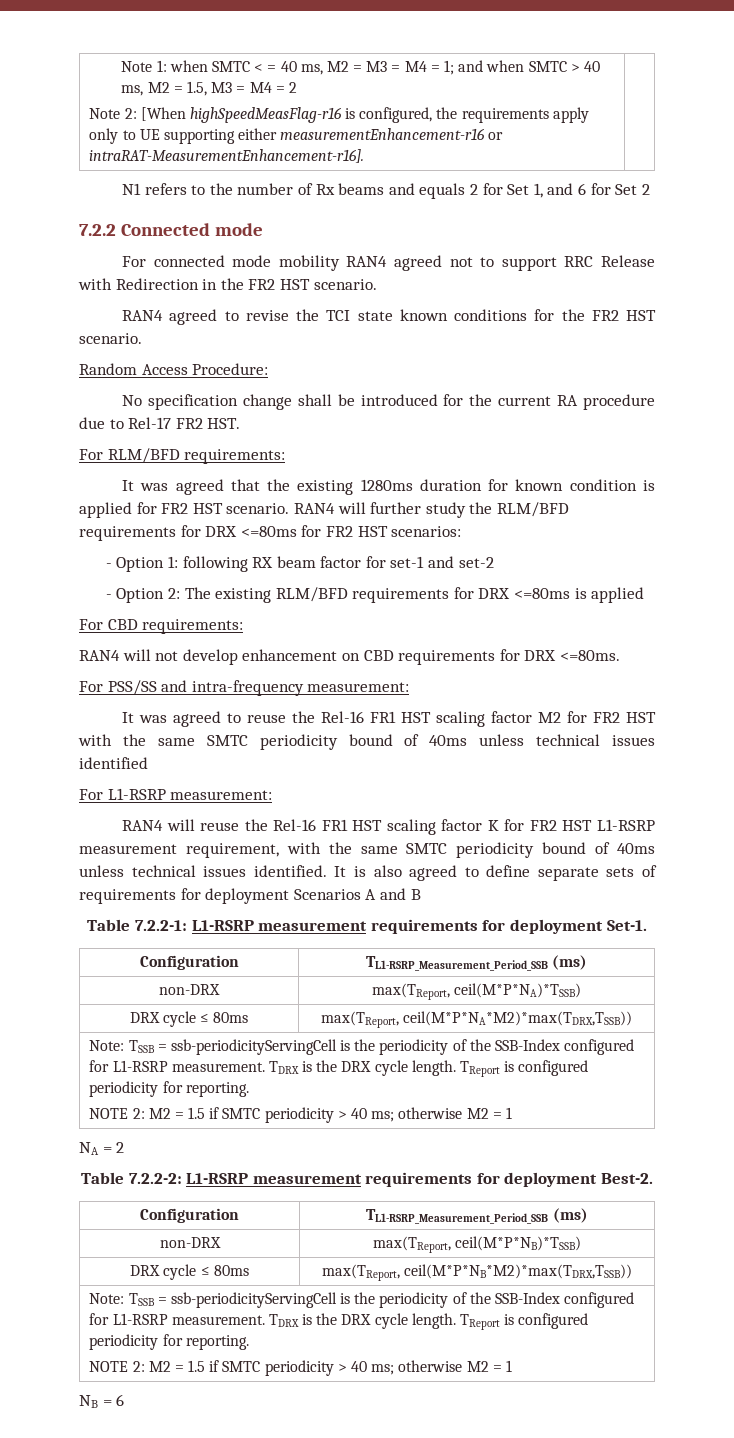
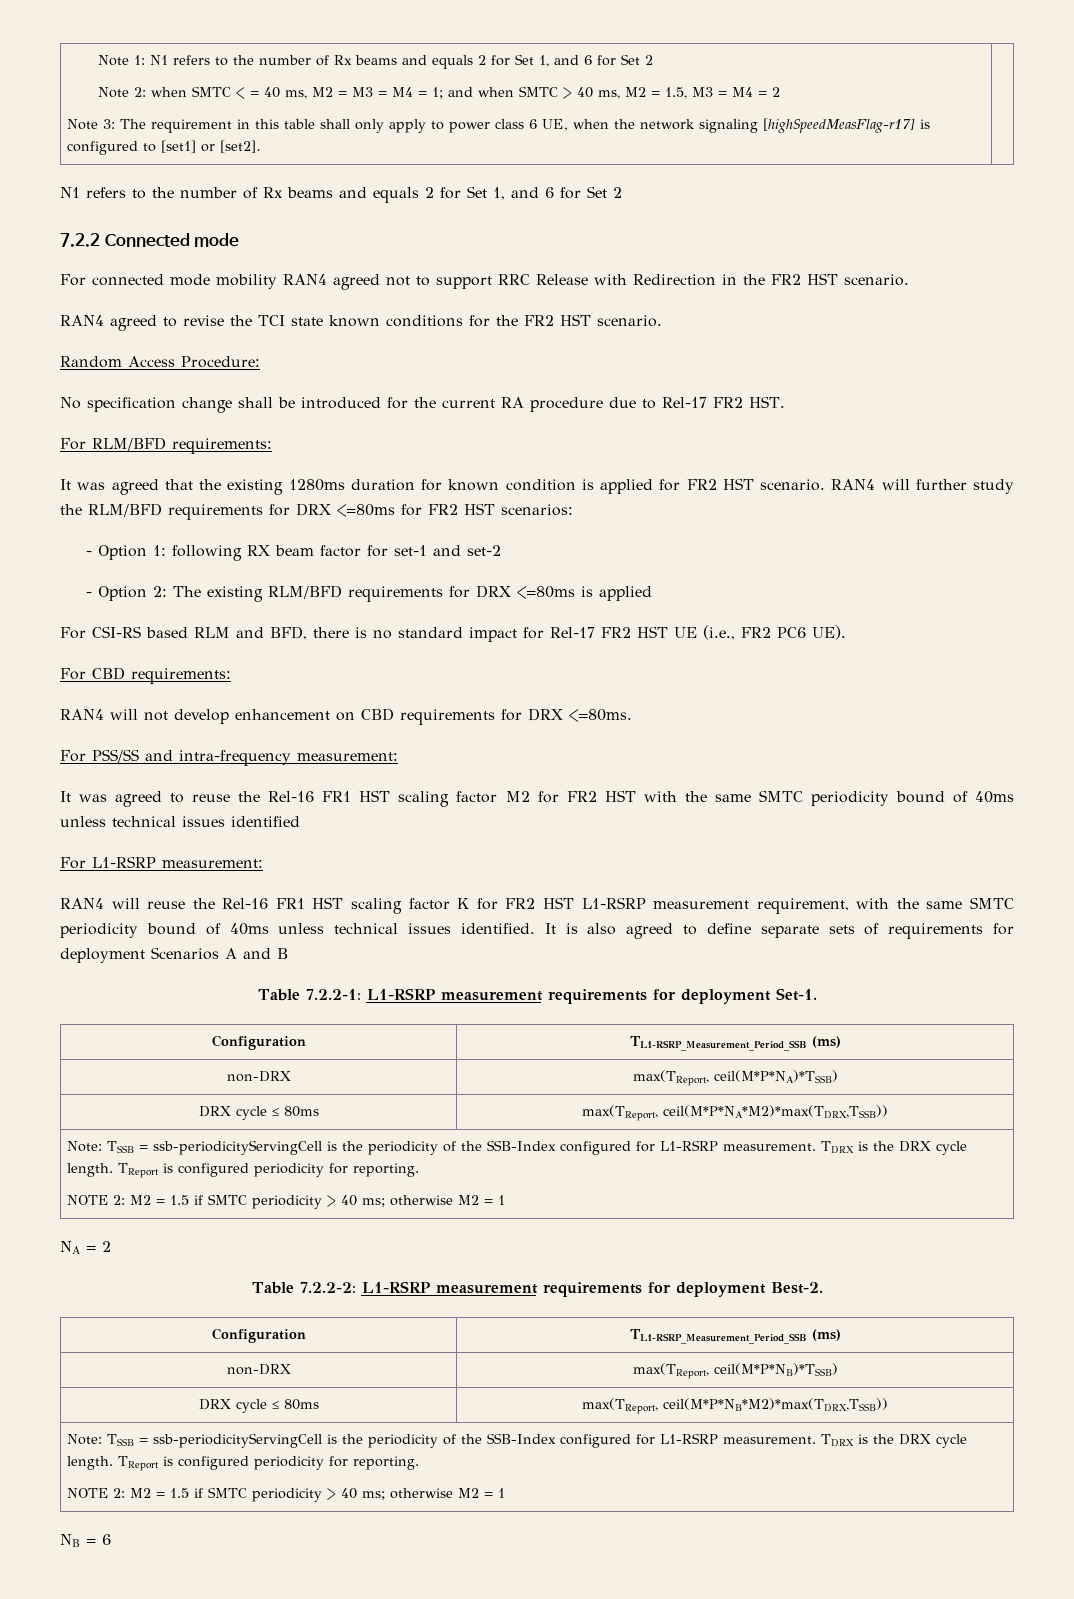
(167, 66) none -> [149,54,653,69] [97,87,146,98] N1 refers to the number of Rx beams and equals 2 for Set 1, and 6 for Set 2 // Note 2:
[124,107,589,123] [89,128,504,144] [89,149,365,163] 2: [When highSpeedMeasFlag-r16 is configured, the requirements apply only to UE supporting either measurementEnhancement-r16 or intraRAT-MeasurementEnhancement-r16]. -> [102,118,930,133] [66,140,261,155] 3: The requirement in this table shall only apply to power class 6 UE, when the network signaling [highSpeedMeasFlag-r17] is configured to [set1] or [set2].
(645, 595) none -> [60,625,846,642] // For CSI-RS based RLM and BFD, there is no standard impact for Rel-17 FR2 HST UE (i.e., FR2 PC6 UE).

